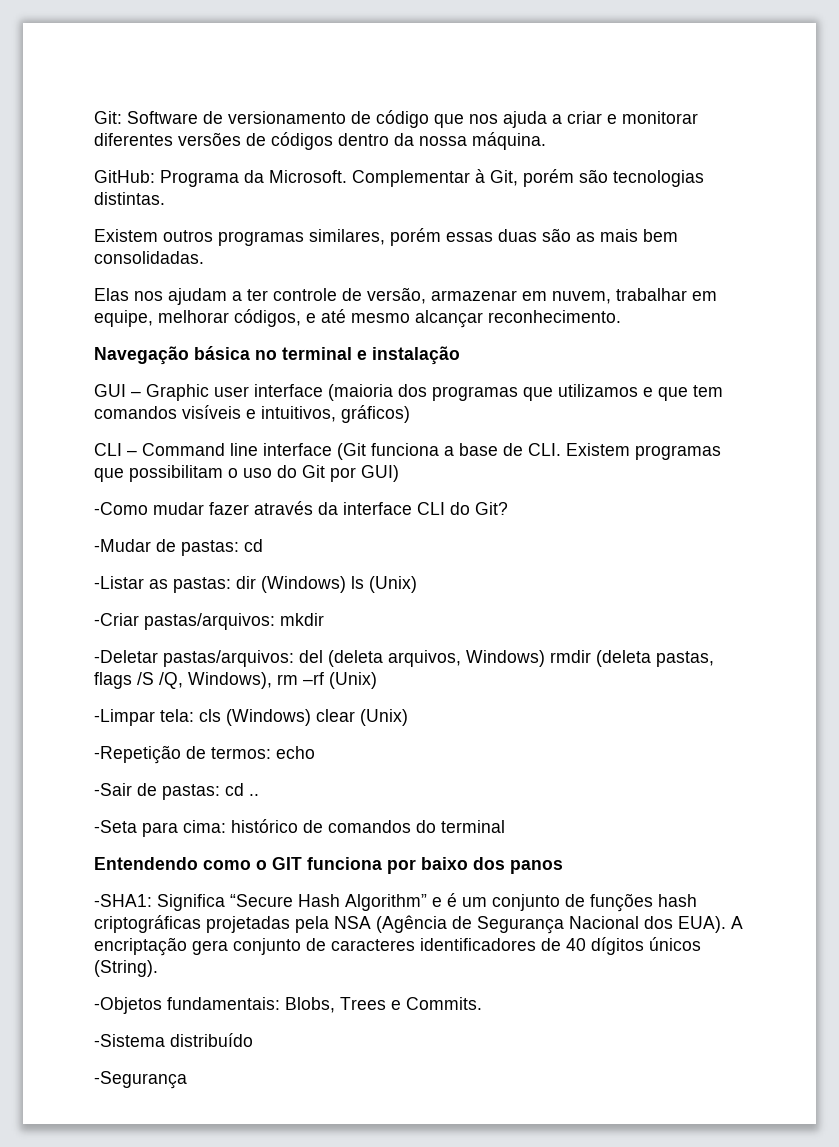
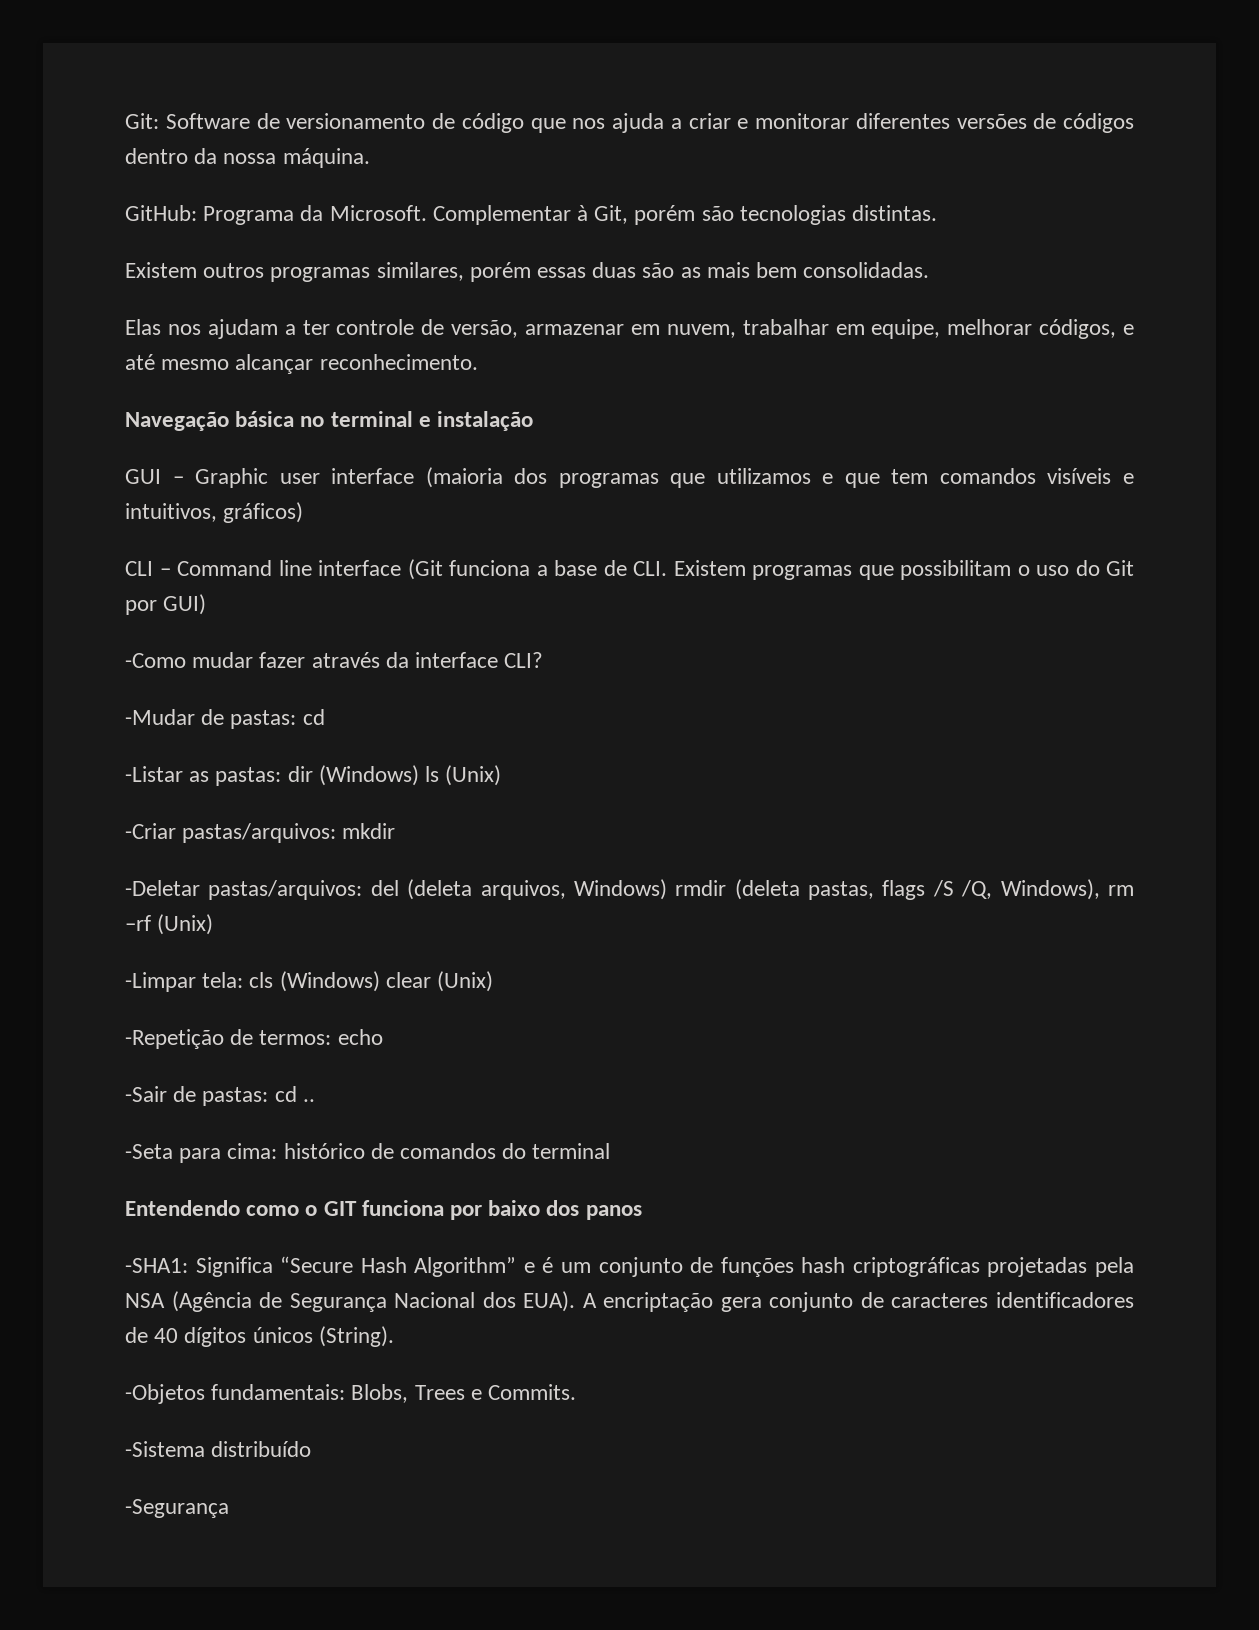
[417,502,508,515] CLI do Git? -> [504,652,544,668] CLI?

